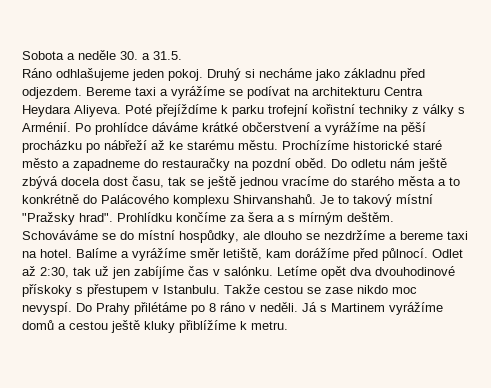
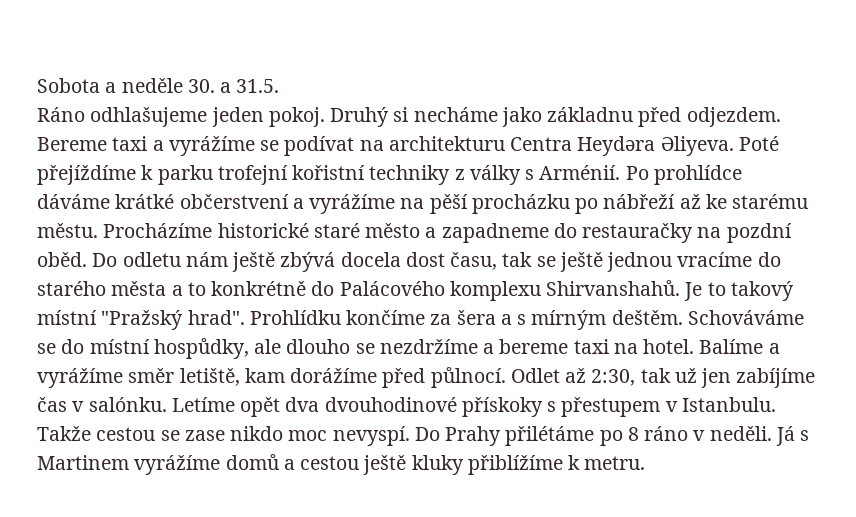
[22,105,121,117] Heydara Aliyeva. -> [577,136,734,156] Heydəra Əliyeva.
[282,140,349,150] Prochízíme -> [103,223,213,238] Procházíme
[22,212,75,225] "Pražsky -> [101,310,184,330] "Pražský

